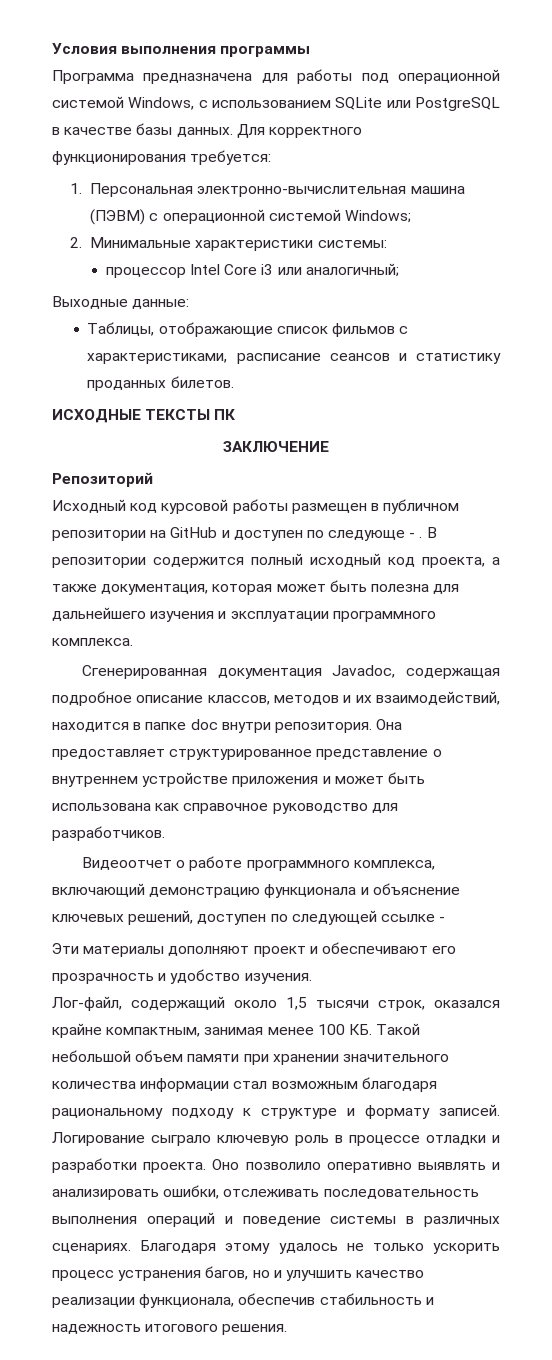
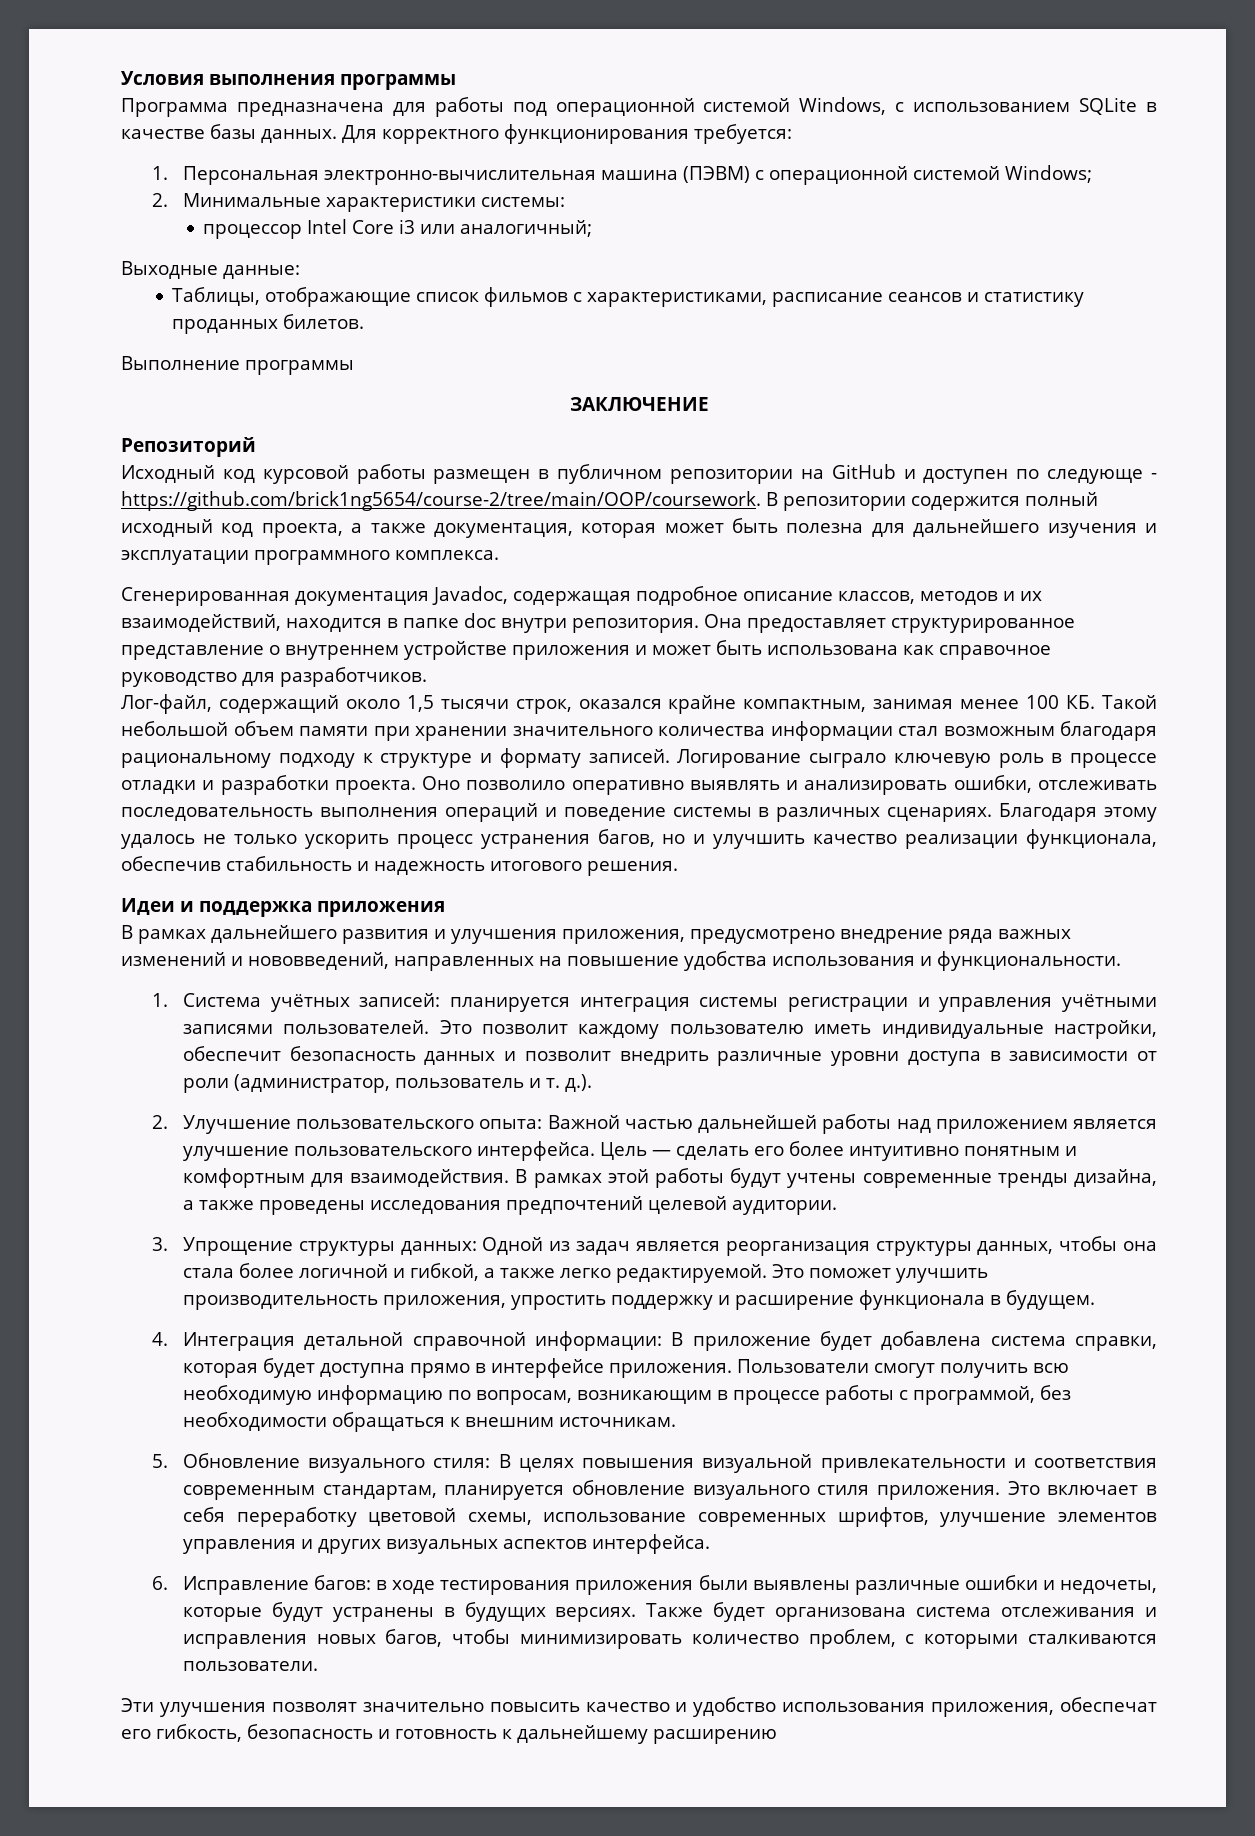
[386,97,500,111] или PostgreSQL -> (1138, 106) none
[52,409,237,423] ИСХОДНЫЕ ТЕКСТЫ ПК -> [121,356,354,375] Выполнение программы
[419,536,423,538] . -> [121,491,761,511] https://github.com/brick1ng5654/course-2/tree/main/OOP/coursework.
[82,856,435,871] [52,883,460,898] [52,910,446,925] [52,942,457,957] [52,969,312,984] // Видеоотчет о работе программного комплекса, включающий демонстрацию функционала и объяснение ключевых решений, доступен по следующей ссылке - // Эти материалы дополняют проект и обеспечивают его прозрачность и удобство изучения. -> (427, 677) none
(288, 1329) none -> [121,898,445,917] [121,925,1071,944] [121,951,1121,971] [151,993,1158,1012] [182,1020,1157,1039] [182,1046,1157,1066] [182,1074,592,1093] [151,1114,1157,1134] [182,1141,1077,1161] [182,1168,1157,1188] [182,1196,837,1215] [151,1236,1157,1256] [182,1263,988,1283] [182,1290,1095,1310] [151,1331,1157,1351] [182,1358,1069,1378] [182,1385,1071,1405] [182,1412,676,1432] [151,1453,1158,1473] [182,1480,1158,1500] [182,1507,1157,1527] [182,1534,710,1554] [151,1575,1158,1595] [182,1602,1157,1622] [182,1629,1157,1649] [182,1661,318,1671] [121,1697,1157,1717] [121,1724,777,1744] // Идеи и поддержка приложения // В рамках дальнейшего развития и улучшения приложения, предусмотрено внедрение ряда важных изменений и нововведений, направленных на повышение удобства использования и функциональности. // 1. Система учётных записей: планируется интеграция системы регистрации и управления учётными записями пользователей. Это позволит каждому пользователю иметь индивидуальные настройки, обеспечит безопасность данных и позволит внедрить различные уровни доступа в зависимости от роли (администратор, пользователь и т. д.). // 2. Улучшение пользовательского опыта: Важной частью дальнейшей работы над приложением является улучшение пользовательского интерфейса. Цель — сделать его более интуитивно понятным и комфортным для взаимодействия. В рамках этой работы будут учтены современные тренды дизайна, а также проведены исследования предпочтений целевой аудитории. // 3. Упрощение структуры данных: Одной из задач является реорганизация структуры данных, чтобы она стала более логичной и гибкой, а также легко редактируемой. Это поможет улучшить производительность приложения, упростить поддержку и расширение функционала в будущем. // 4. Интеграция детальной справочной информации: В приложение будет добавлена система справки, которая будет доступна прямо в интерфейсе приложения. Пользователи смогут получить всю необходимую информацию по вопросам, возникающим в процессе работы с программой, без необходимости обращаться к внешним источникам. // 5. Обновление визуального стиля: В целях повышения визуальной привлекательности и соответствия современным стандартам, планируется обновление визуального стиля приложения. Это включает в себя переработку цветовой схемы, использование современных шрифтов, улучшение элементов управления и других визуальных аспектов интерфейса. // 6. Исправление багов: в ходе тестирования приложения были выявлены различные ошибки и недочеты, которые будут устранены в будущих версиях. Также будет организована система отслеживания и исправления новых багов, чтобы минимизировать количество проблем, с которыми сталкиваются пользователи. // Эти улучшения позволят значительно повысить качество и удобство использования приложения, обеспечат его гибкость, безопасность и готовность к дальнейшему расширению

